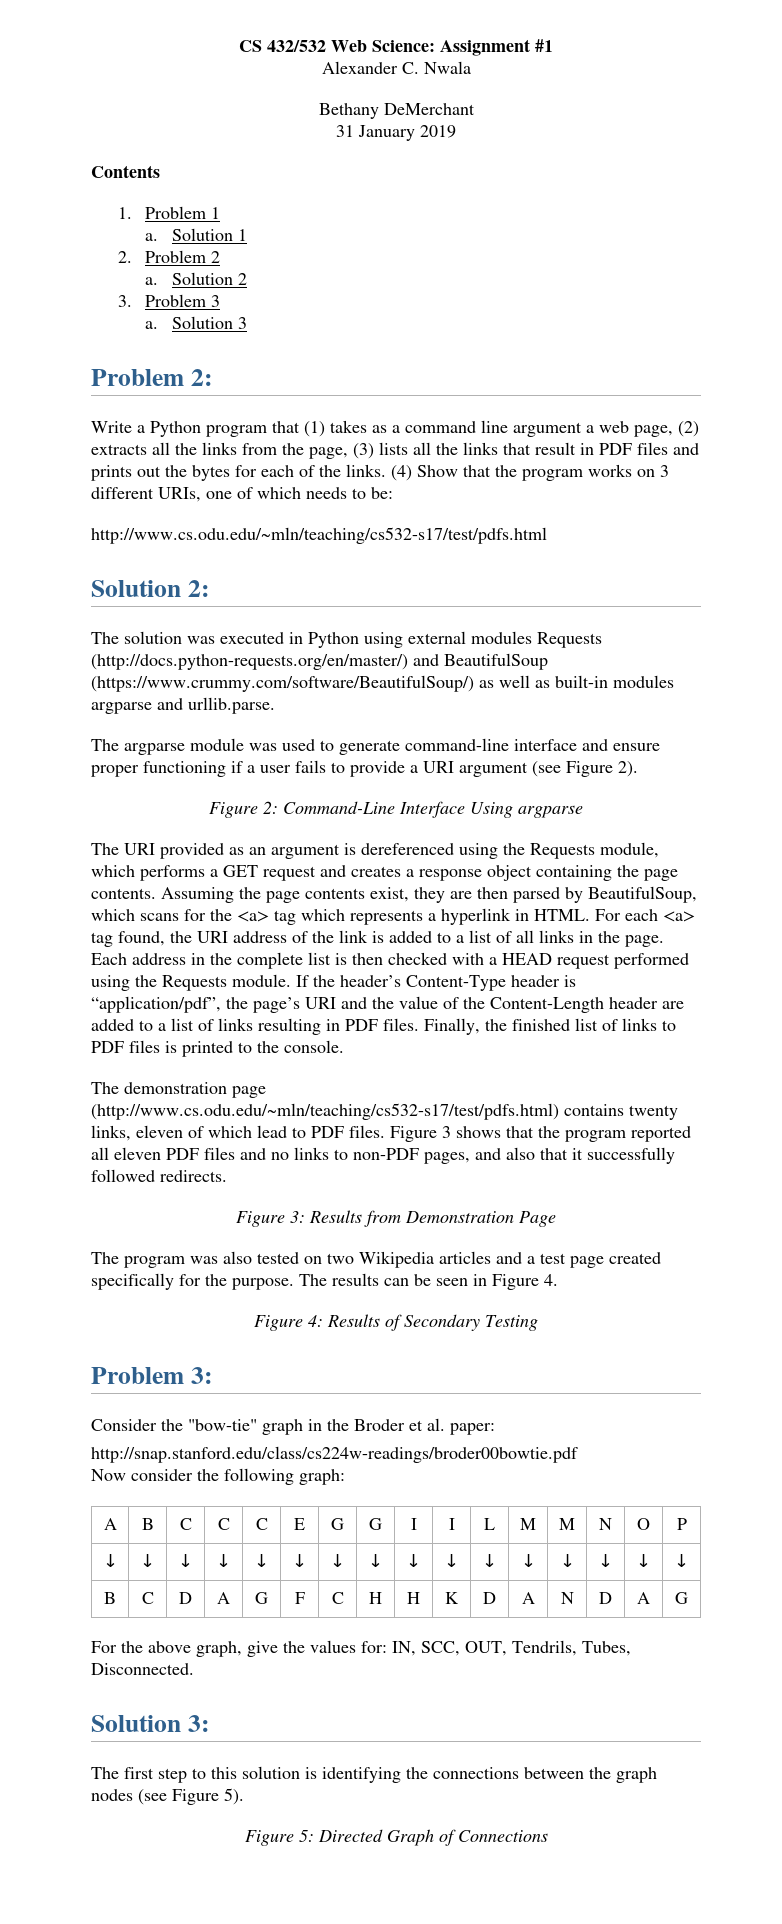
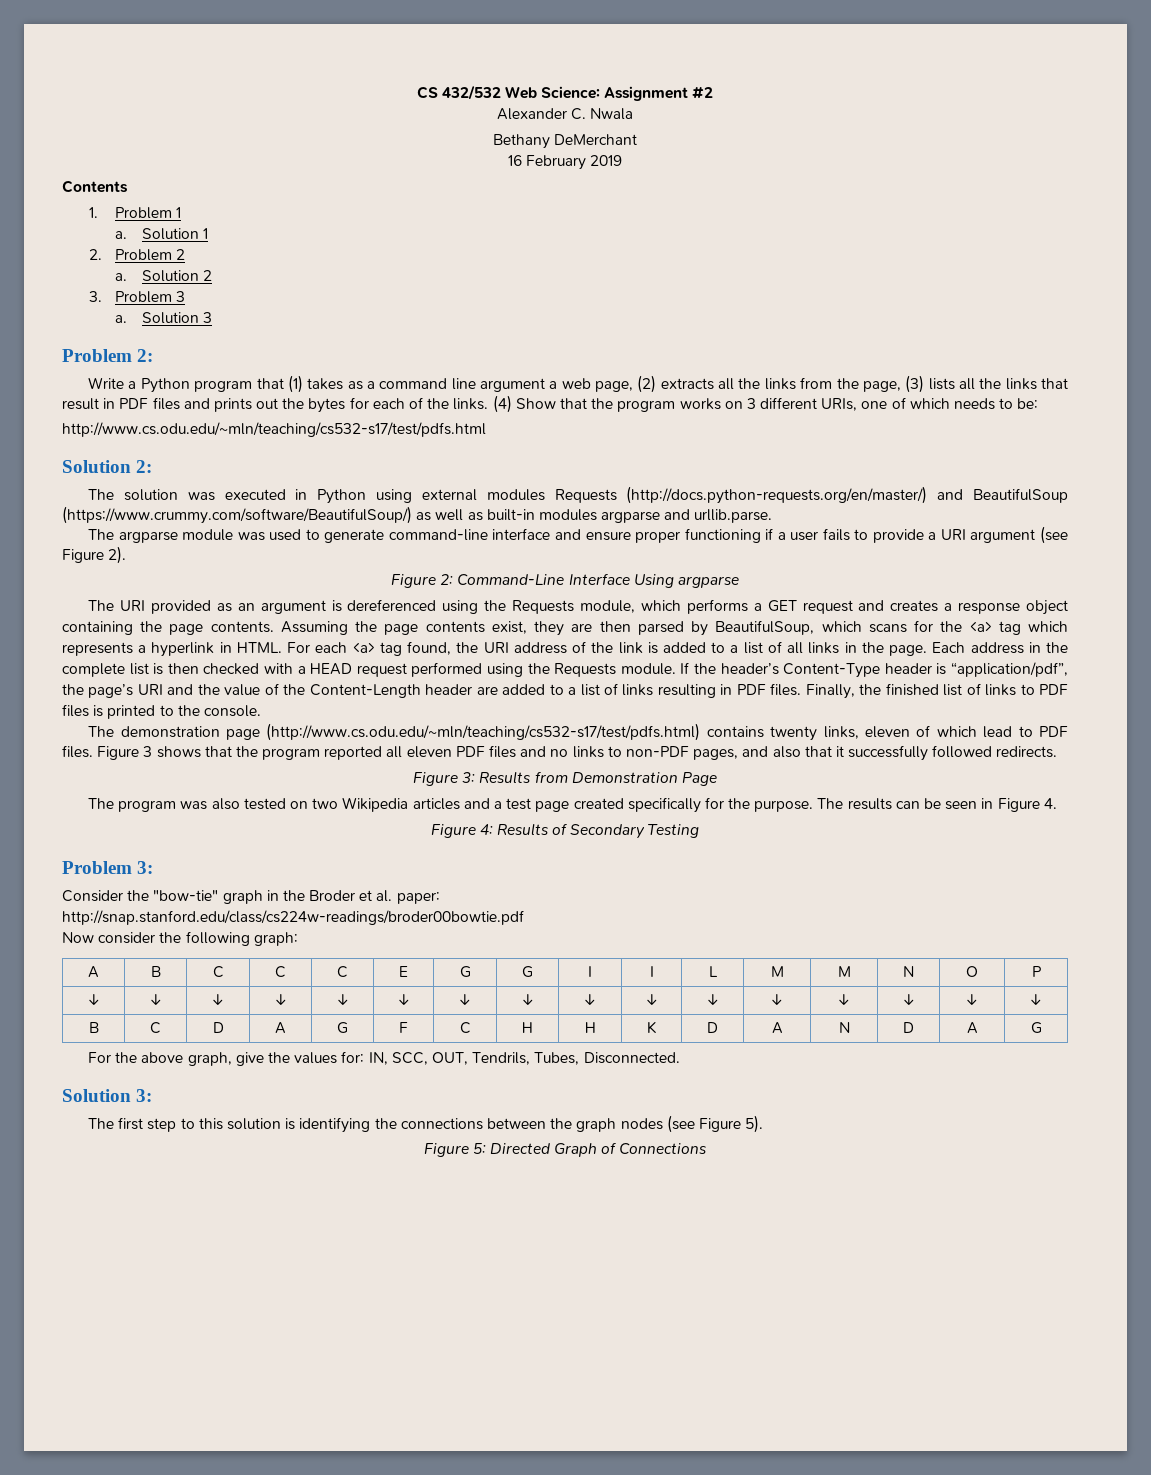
[535,39,553,52] #1 -> [692,86,714,99] #2
[336,125,415,141] 31 January -> [507,155,586,170] 16 February

